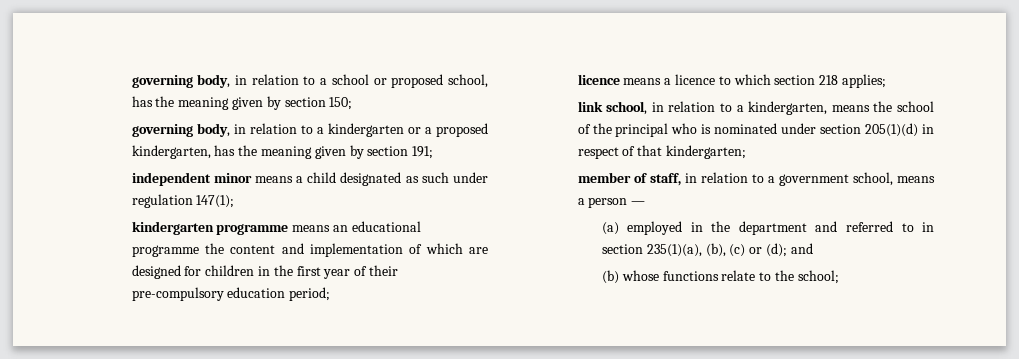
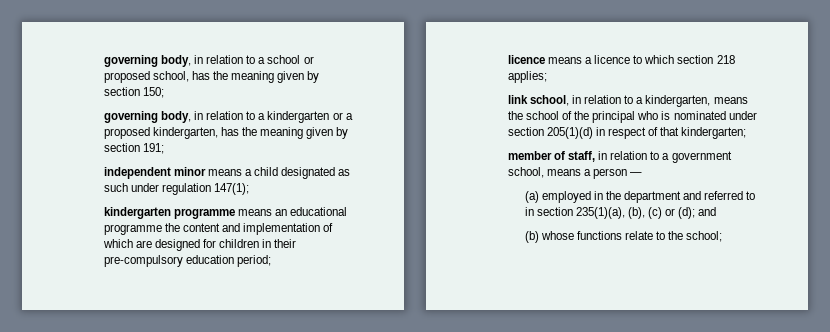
[273,265,368,279] the first year of -> (272, 243) none

